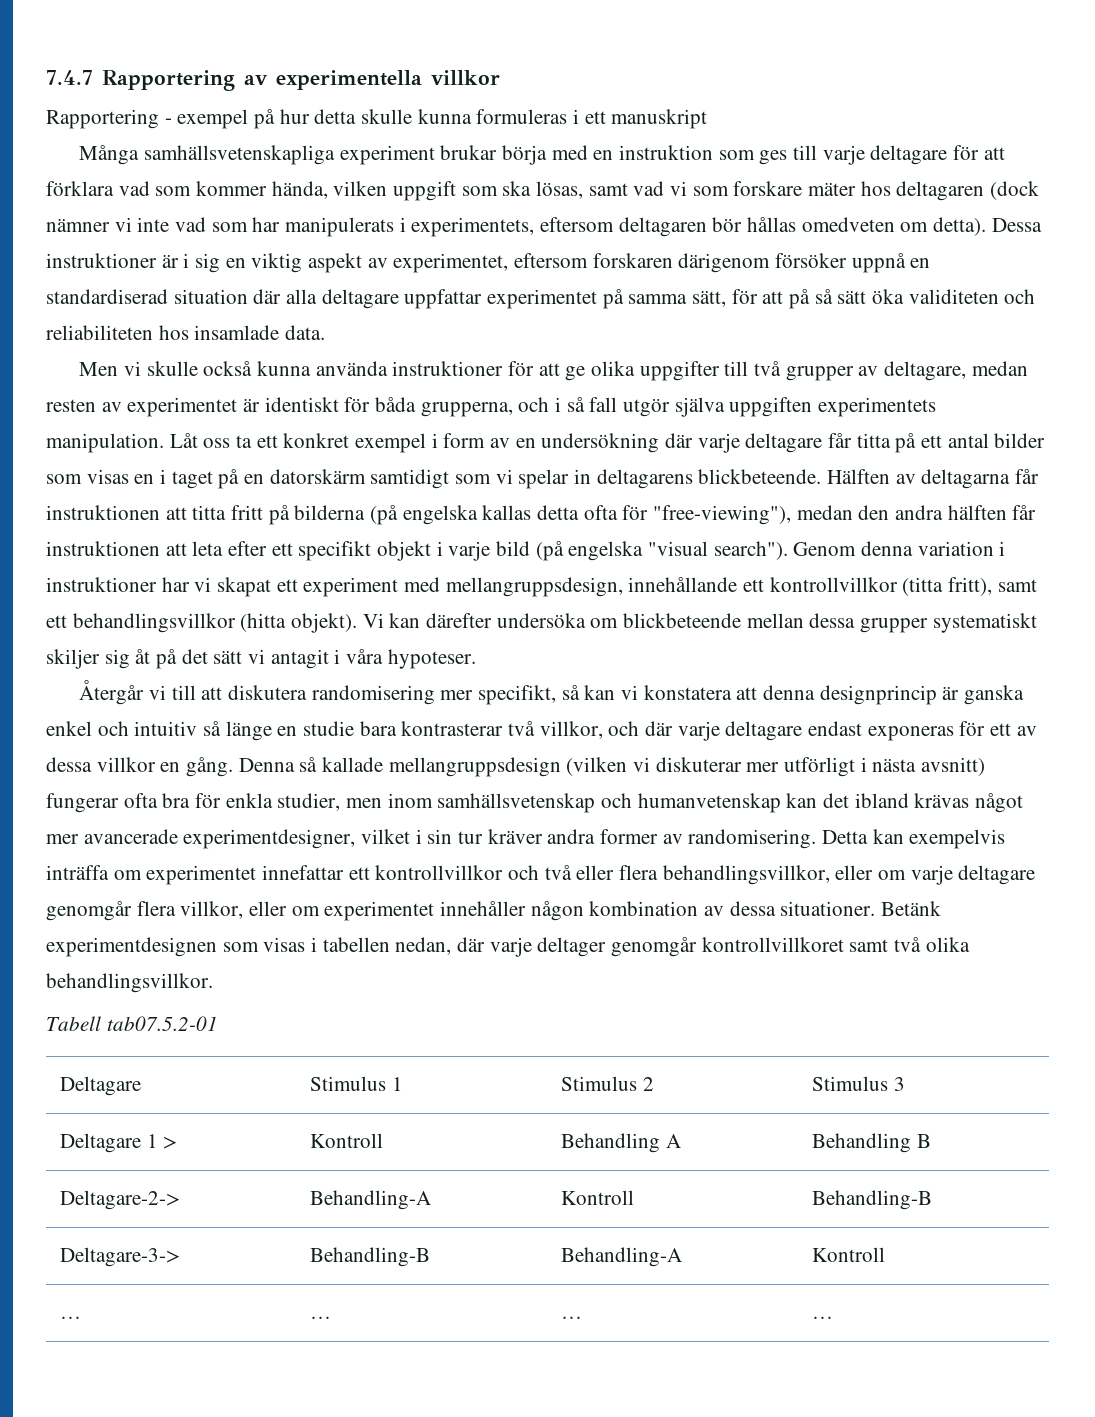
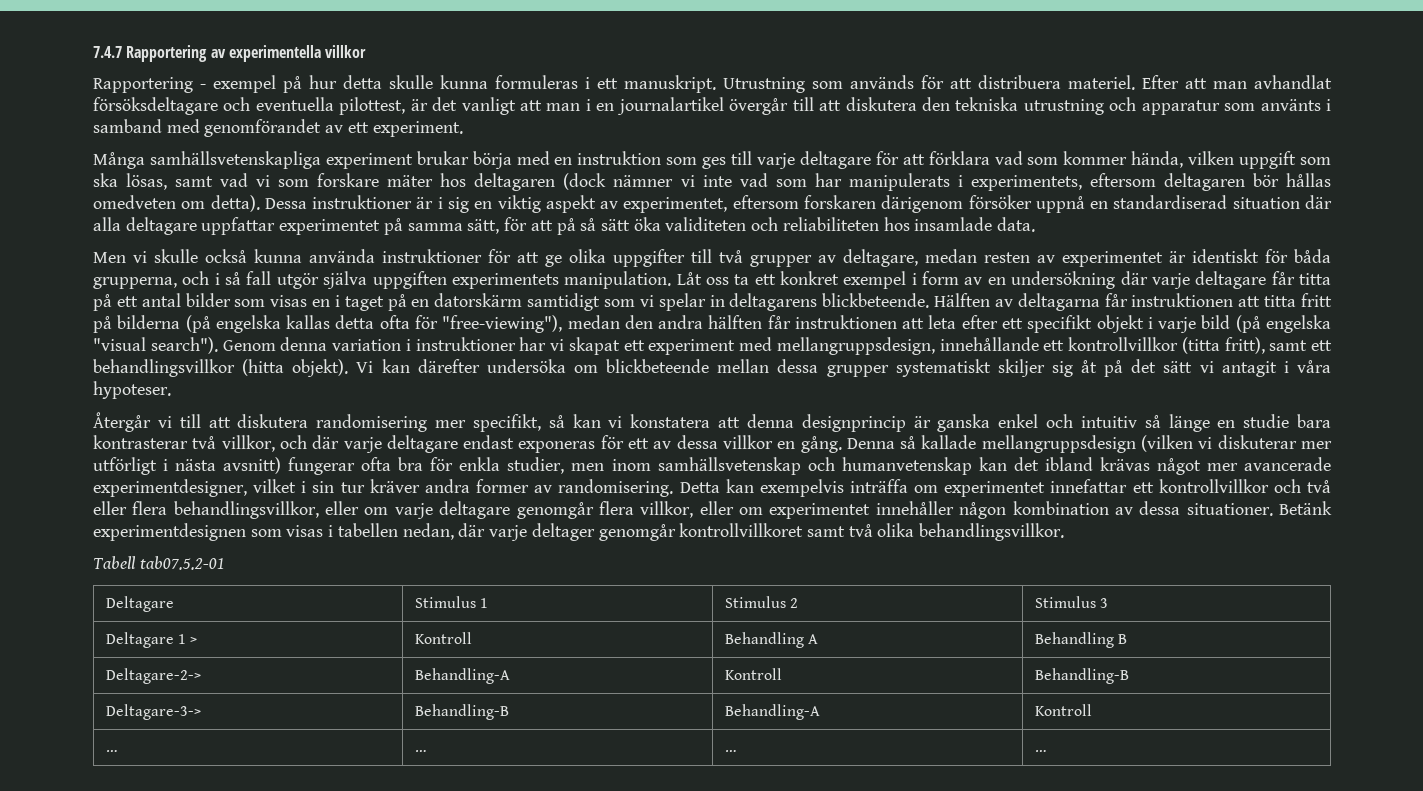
[611,109,708,129] manuskript -> [624,75,1332,93] [93,97,1331,115] [93,119,463,137] manuskript. Utrustning som används för att distribuera materiel. Efter att man avhandlat försöksdeltagare och eventuella pilottest, är det vanligt att man i en journalartikel övergår till att diskutera den tekniska utrustning och apparatur som använts i samband med genomförandet av ett experiment.

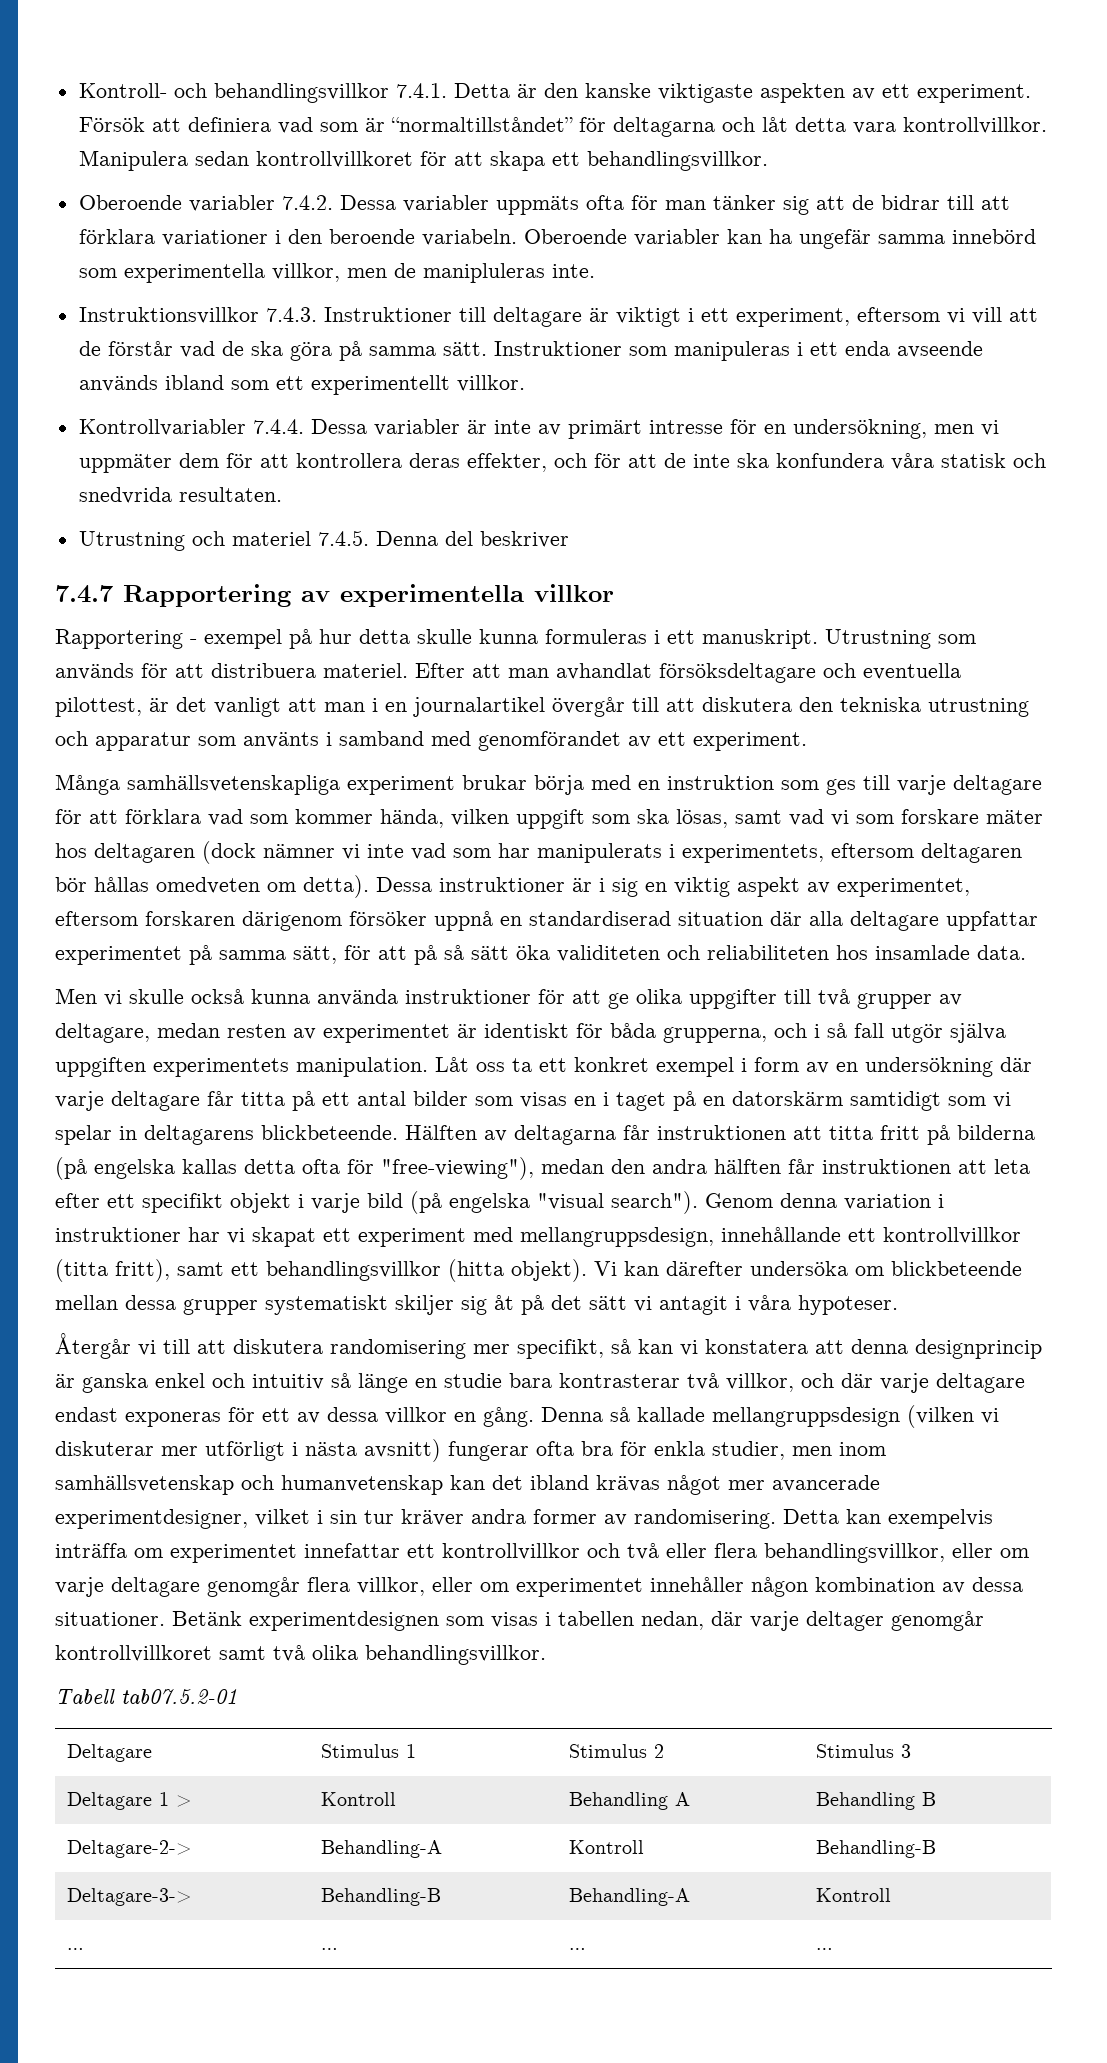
(93, 52) none -> [78,83,1031,103] [78,117,1047,137] [78,150,768,171] [78,195,1010,215] [78,229,1036,249] [78,263,595,283] [78,307,1038,327] [78,341,983,361] [78,375,525,395] [78,419,999,439] [78,453,1046,473] [78,487,282,504] [78,530,569,551] Kontroll- och behandlingsvillkor 7.4.1. Detta är den kanske viktigaste aspekten av ett experiment. Försök att definiera vad som är “normaltillståndet” för deltagarna och låt detta vara kontrollvillkor. Manipulera sedan kontrollvillkoret för att skapa ett behandlingsvillkor. // Oberoende variabler 7.4.2. Dessa variabler uppmäts ofta för man tänker sig att de bidrar till att förklara variationer i den beroende variabeln. Oberoende variabler kan ha ungefär samma innebörd som experimentella villkor, men de manipluleras inte. // Instruktionsvillkor 7.4.3. Instruktioner till deltagare är viktigt i ett experiment, eftersom vi vill att de förstår vad de ska göra på samma sätt. Instruktioner som manipuleras i ett enda avseende används ibland som ett experimentellt villkor. // Kontrollvariabler 7.4.4. Dessa variabler är inte av primärt intresse för en undersökning, men vi uppmäter dem för att kontrollera deras effekter, och för att de inte ska konfundera våra statisk och snedvrida resultaten. // Utrustning och materiel 7.4.5. Denna del beskriver //

